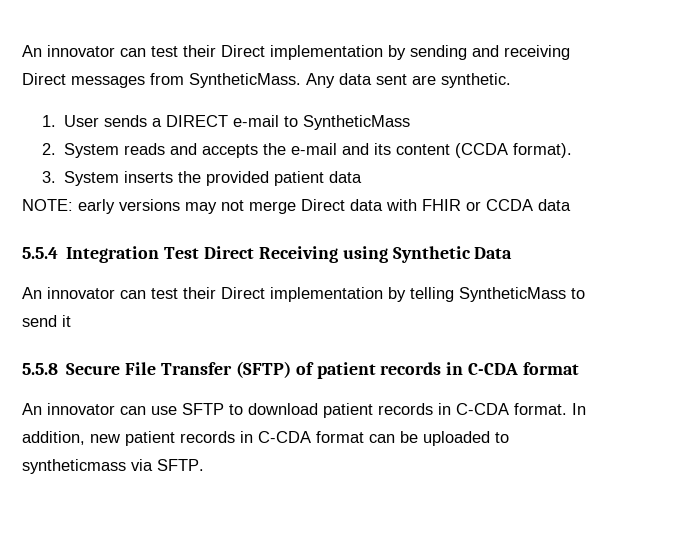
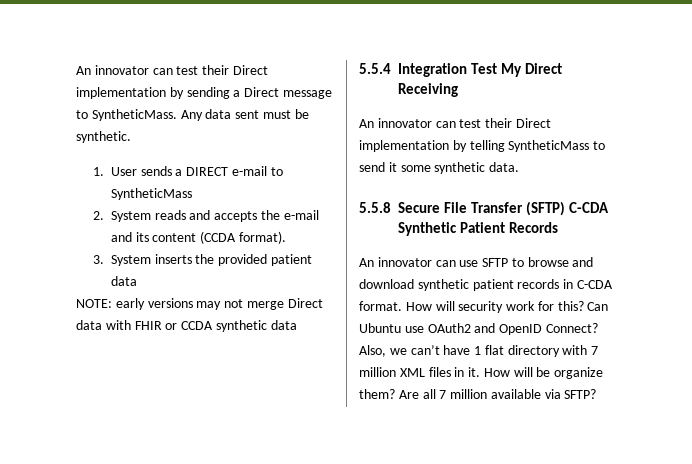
[472,45,570,60] [22,73,184,88] and receiving Direct messages from -> [233,87,332,99] [76,110,88,119] a Direct message to
[412,75,436,85] are -> [262,109,309,119] must be
(533, 205) none -> [215,320,267,332] synthetic
(200, 253) none -> [501,63,523,77] My
[342,246,513,263] using Synthetic Data -> (458, 90) none
(71, 321) none -> [400,162,520,174] some synthetic data.
[295,362,579,379] of patient records in C-CDA format -> [569,202,610,213] [398,222,559,236] C-CDA Synthetic Patient Records
[248,403,318,415] download -> [527,257,594,267] [359,279,469,291] browse and download synthetic
[572,403,586,415] [22,431,509,446] [22,459,204,474] In addition, new patient records in C-CDA format can be uploaded to syntheticmass via SFTP. -> [405,301,609,313] [359,323,598,335] [359,345,599,357] [359,367,604,379] [359,389,597,399] How will security work for this? Can Ubuntu use OAuth2 and OpenID Connect? Also, we can’t have 1 flat directory with 7 million XML files in it. How will be organize them? Are all 7 million available via SFTP?

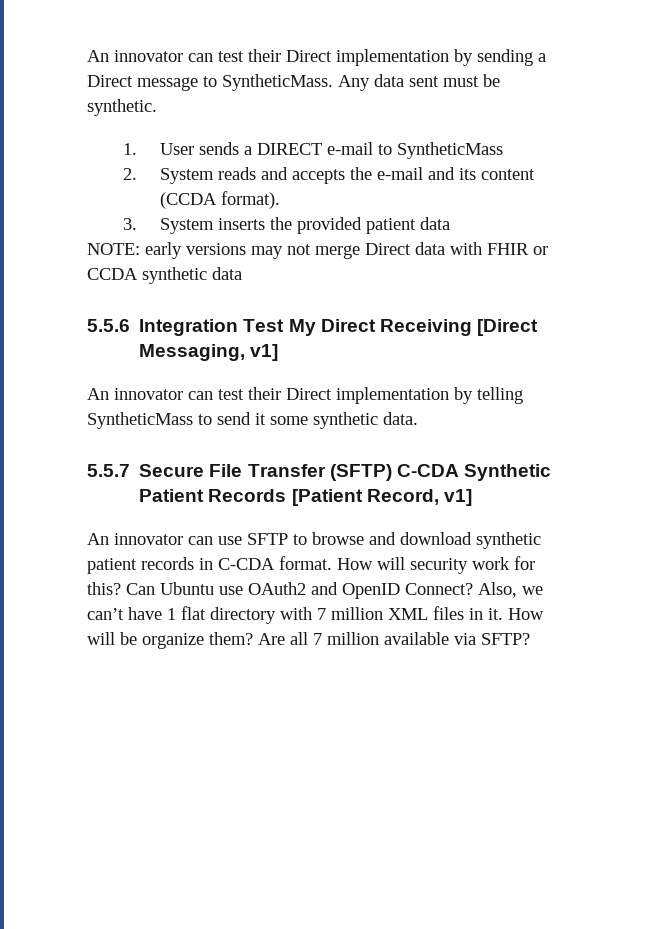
[359,63,391,74] 5.5.4 -> [87,319,130,332] 5.5.6
(458, 90) none -> [476,319,538,336] [139,344,279,361] [Direct Messaging, v1]
[359,202,391,213] 5.5.8 -> [87,464,130,477] 5.5.7
(559, 227) none -> [291,489,472,506] [Patient Record, v1]

